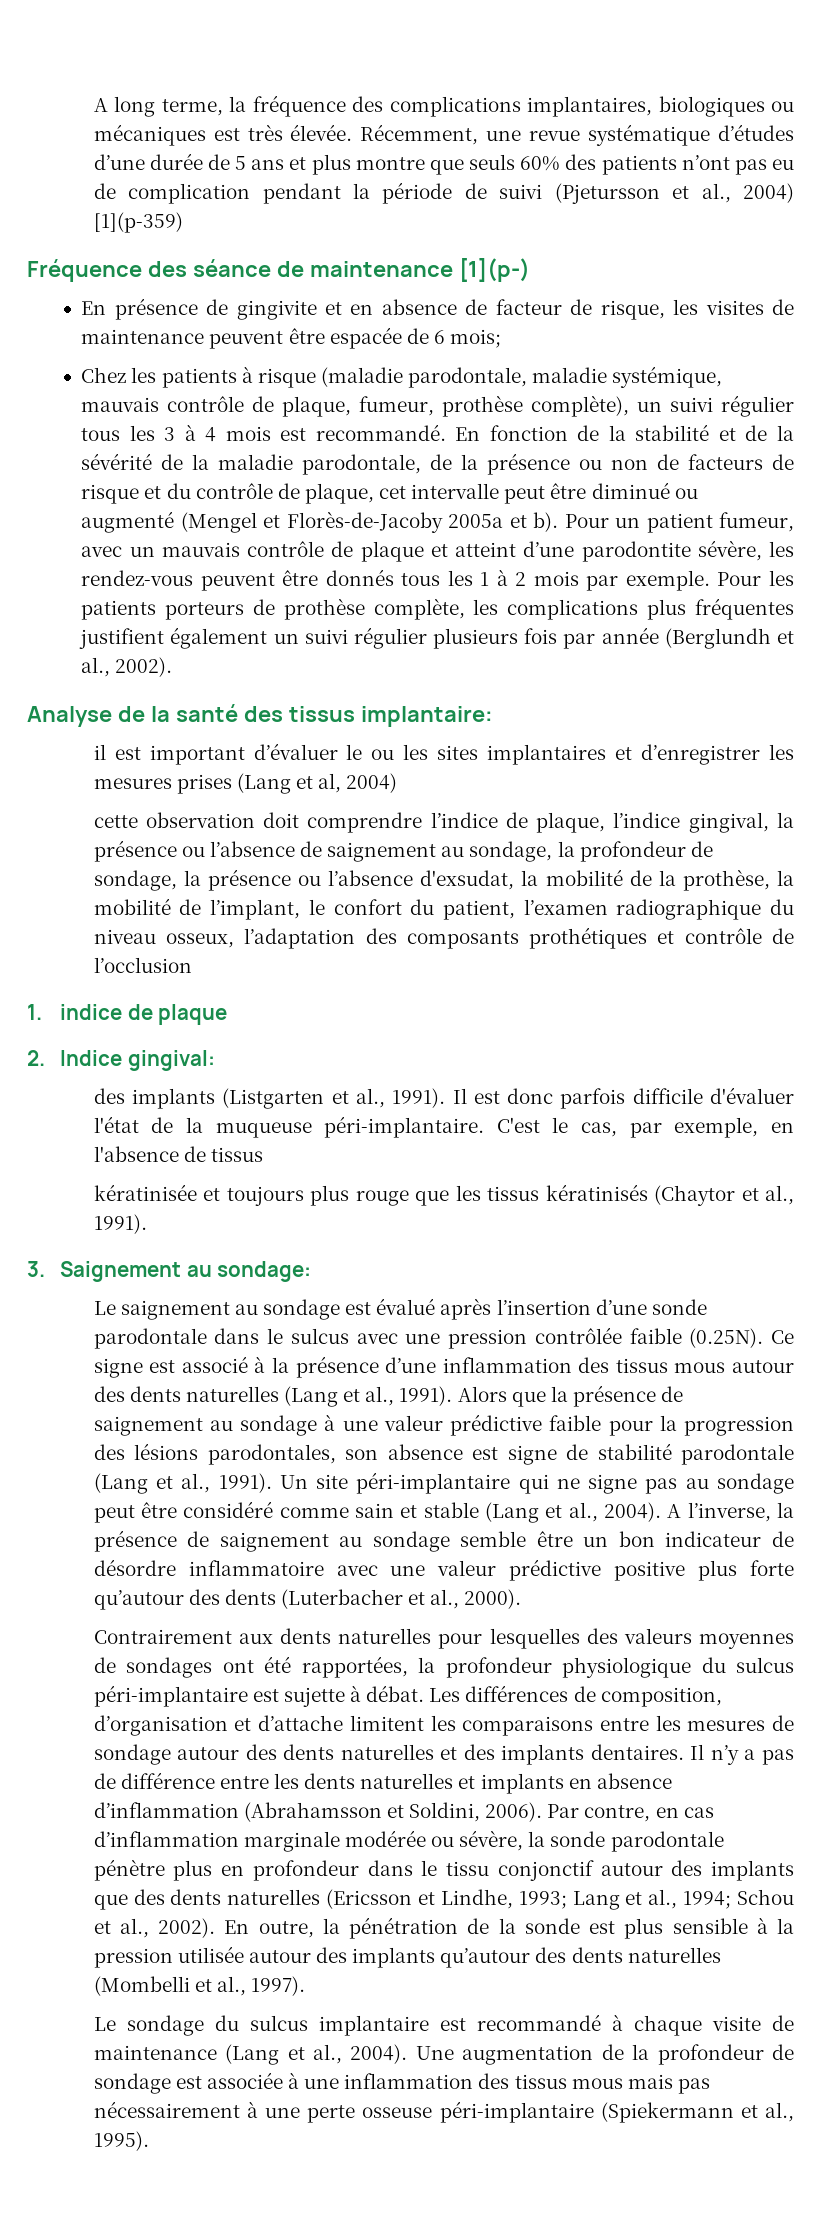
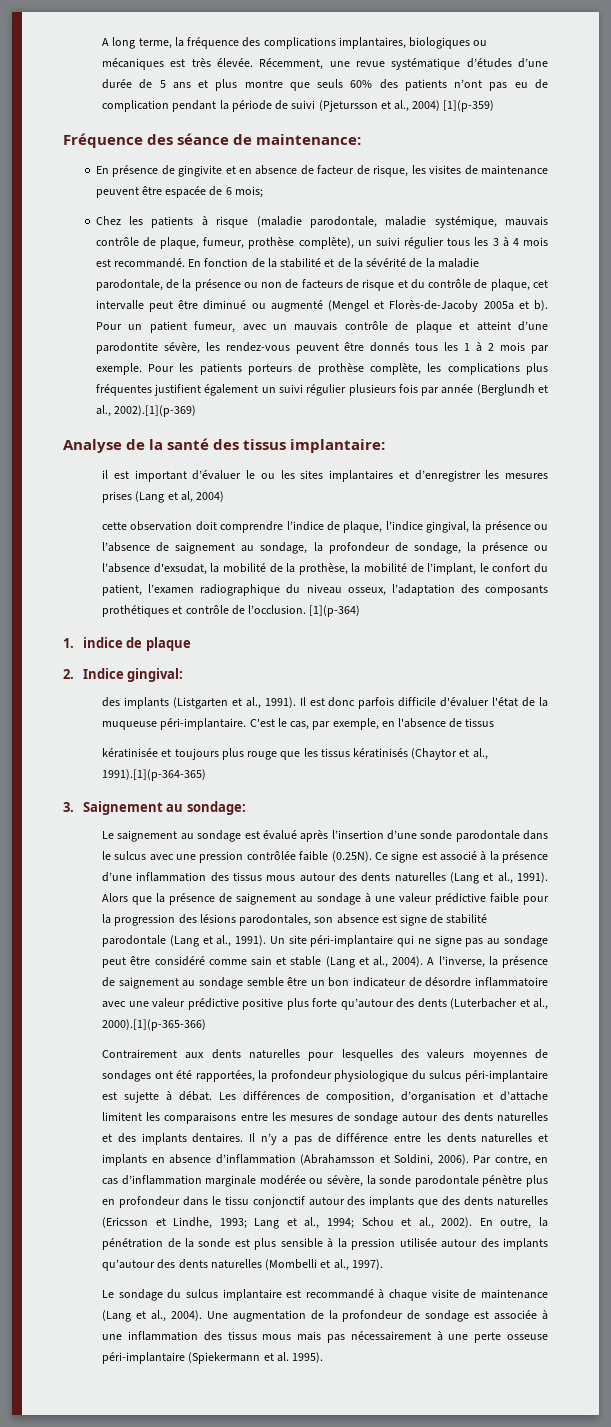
[309,258,530,282] maintenance [1](p-) -> [256,134,362,145] maintenance:
[115,657,173,677] 2002). -> [113,405,196,417] 2002).[1](p-369)
[93,957,192,973] l’occlusion -> [248,605,361,617] l’occlusion. [1](p-364)
[93,1214,147,1234] 1991). -> [102,769,207,781] 1991).[1](p-364-365)
[464,1589,522,1609] 2000). -> [102,1019,207,1031] 2000).[1](p-365-366)
[765,2102,794,2122] al., -> [276,1352,289,1362] al.

